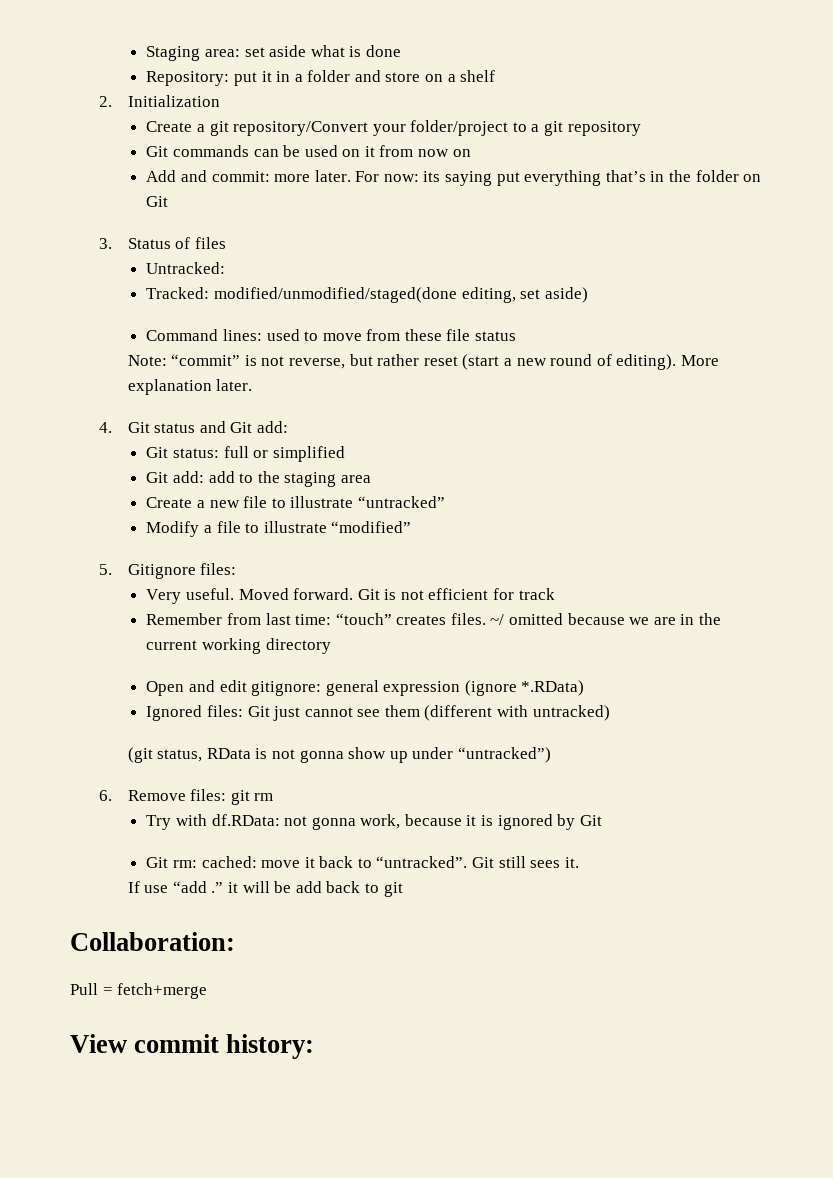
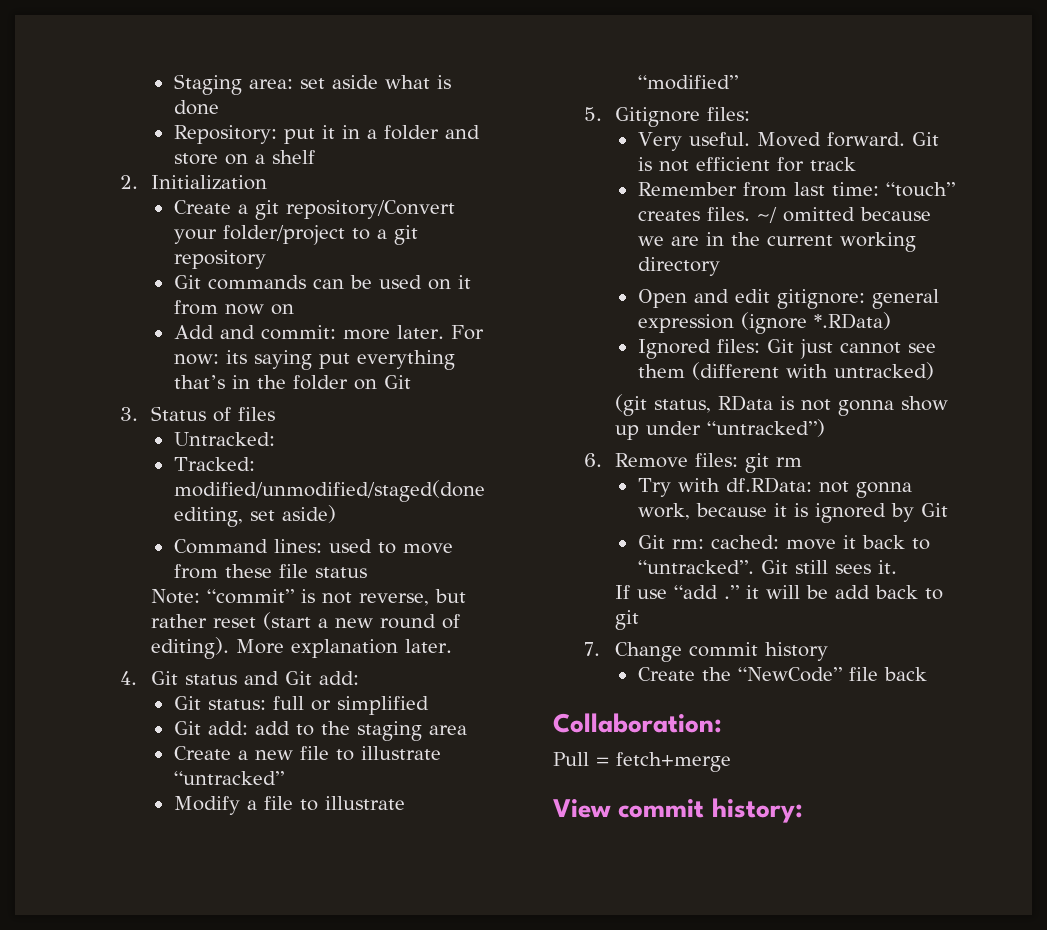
(403, 889) none -> [584,642,829,662] [637,667,927,682] // 7. Change commit history // Create the “NewCode” file back

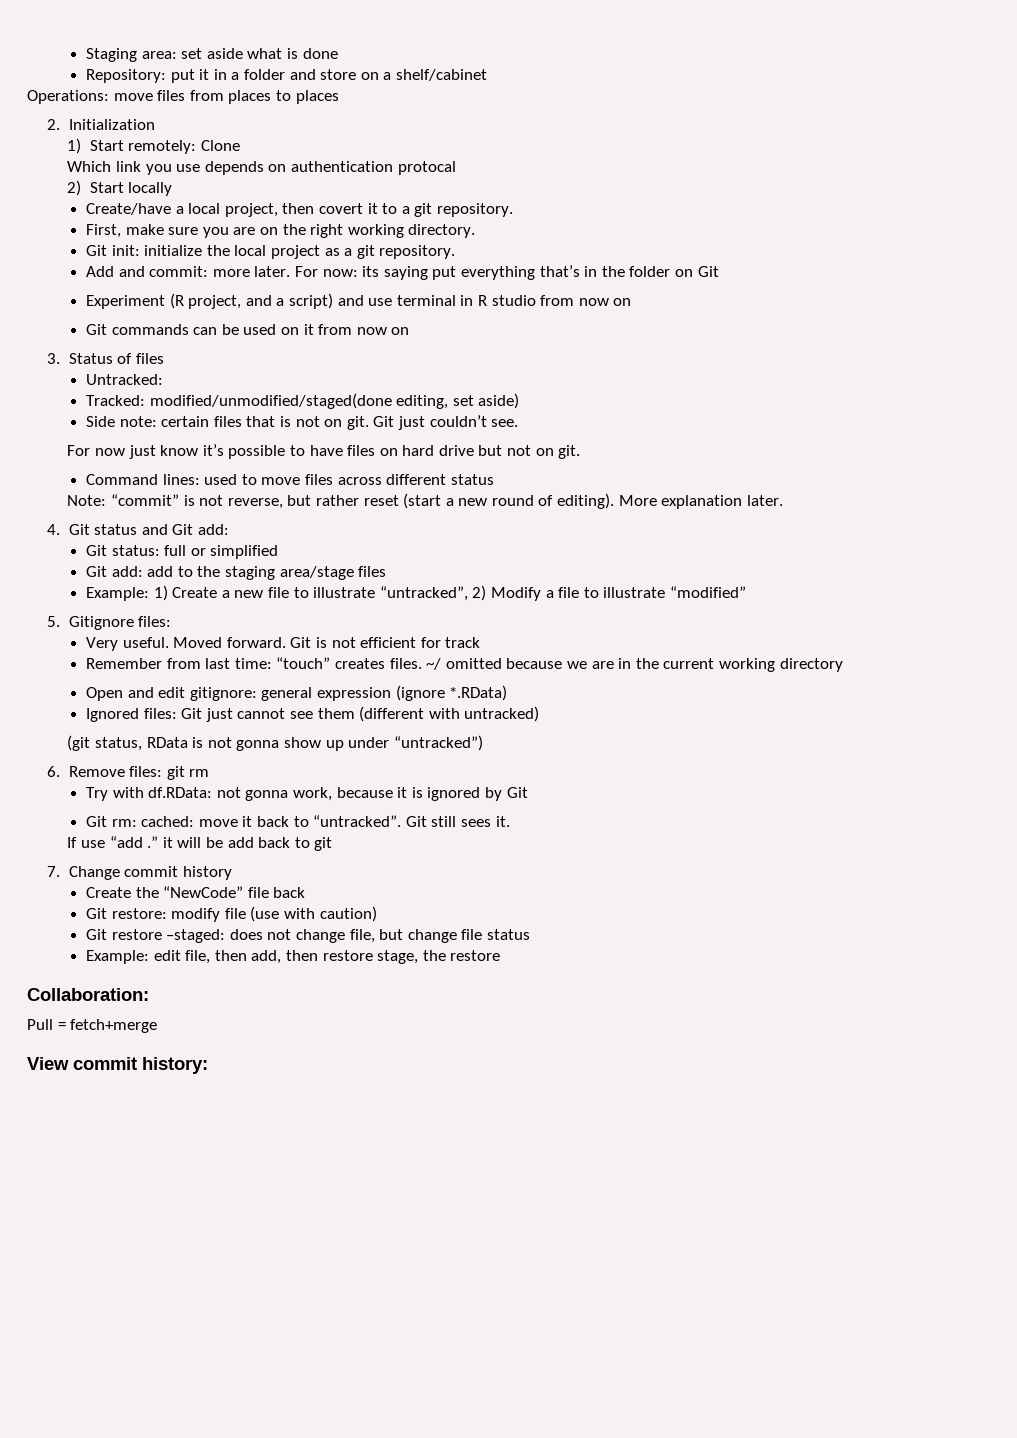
[271,150,315,164] [120,175,268,190] [173,200,455,220] [173,225,418,245] [173,250,266,269] [173,275,471,290] [173,300,294,315] shelf // 2. Initialization // Create a git repository/Convert your folder/project to a git repository // Git commands can be used on it from now on -> [395,69,487,81] [27,90,339,104] [47,119,155,130] [67,138,241,154] [67,161,456,175] [67,180,173,196] [86,203,513,217] [86,224,476,238] [86,245,456,259] shelf/cabinet // Operations: move files from places to places // 2. Initialization // 1) Start remotely: Clone // Which link you use depends on authentication protocal // 2) Start locally // Create/have a local project, then covert it to a git repository. // First, make sure you are on the right working directory. // Git init: initialize the local project as a git repository.
(411, 382) none -> [86,293,632,309] [86,324,410,335] // Experiment (R project, and a script) and use terminal in R studio from now on // Git commands can be used on it from now on
(336, 514) none -> [86,415,519,430] [67,444,581,459] // Side note: certain files that is not on git. Git just couldn’t see. // For now just know it’s possible to have files on hard drive but not on git.
[173,564,308,579] from these file -> [305,474,447,485] files across different
[428,725,467,735] area // -> [279,566,387,580] [86,585,168,601] area/stage files // Example: 1)
[173,771,284,785] “untracked” // -> [379,585,487,601] “untracked”, 2)
(927, 674) none -> [86,906,377,922] [86,929,530,943] [86,950,501,964] // Git restore: modify file (use with caution) // Git restore –staged: does not change file, but change file status // Example: edit file, then add, then restore stage, the restore

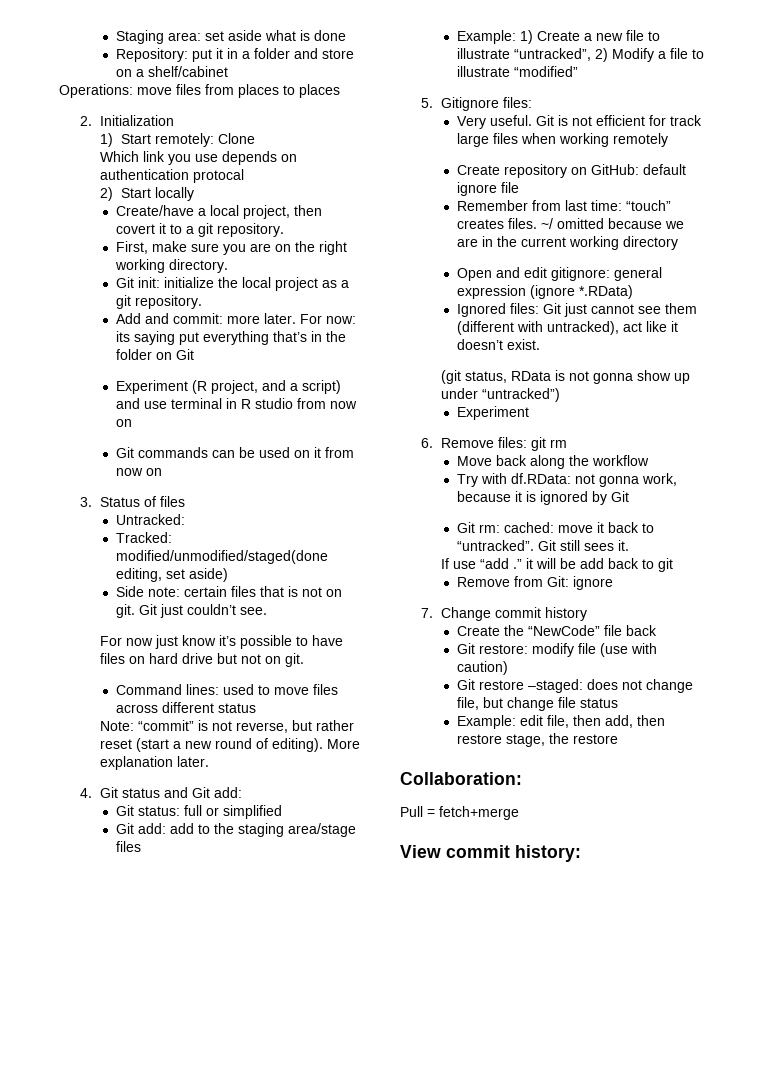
[173,637,286,648] Moved forward. -> (532, 120) none
(481, 642) none -> [456,133,668,147] [456,164,686,178] [456,182,519,196] large files when working remotely // Create repository on GitHub: default ignore file
[464,706,540,722] untracked) -> [546,321,678,335] [456,339,540,350] untracked), act like it doesn’t exist.
(483, 743) none -> [456,406,529,420] // Experiment
(210, 773) none -> [456,455,649,469] // Move back along the workflow
(333, 844) none -> [456,576,613,590] // Remove from Git: ignore

